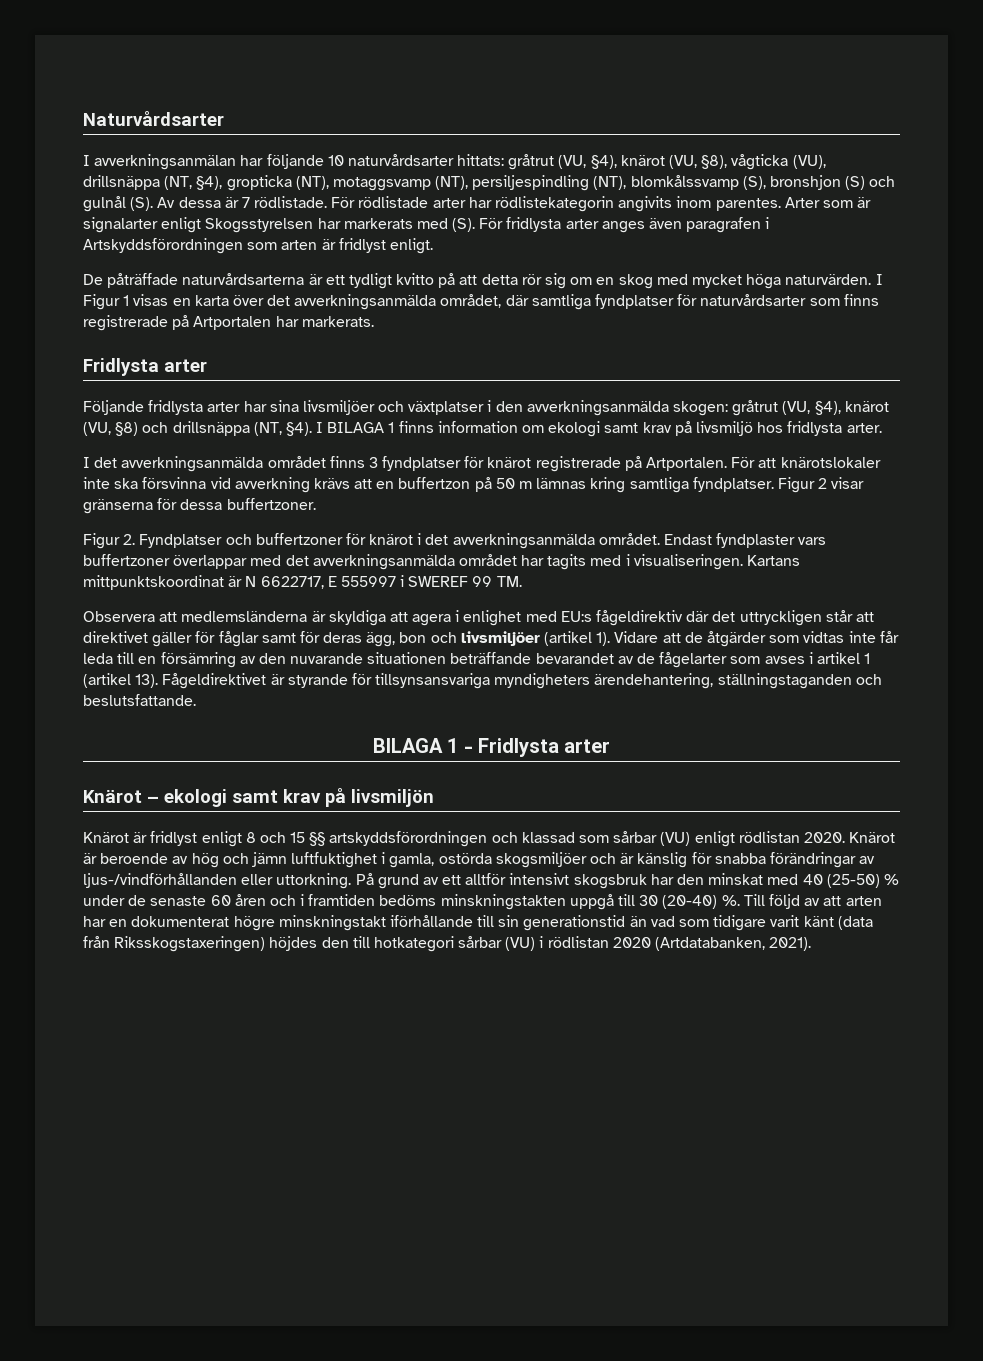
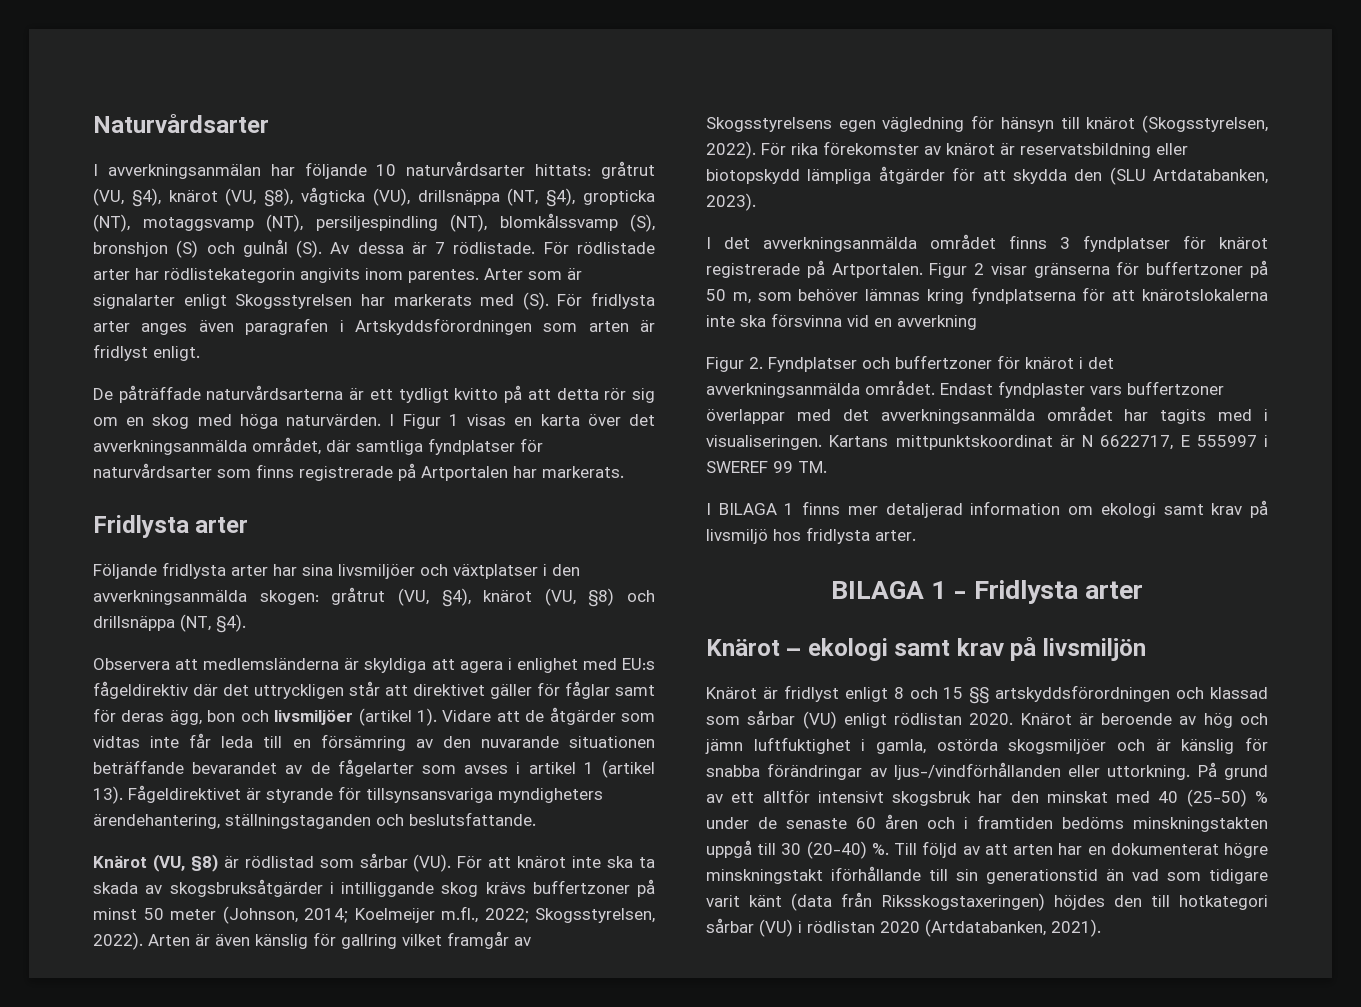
[691,274,742,288] mycket -> (232, 420) none
[316,421,882,437] [83,456,881,472] [83,477,865,493] [83,498,316,514] [83,533,827,549] [83,554,801,570] [83,575,522,590] I BILAGA 1 finns information om ekologi samt krav på livsmiljö hos fridlysta arter. // I det avverkningsanmälda området finns 3 fyndplatser för knärot registrerade på Artportalen. För att knärotslokaler inte ska försvinna vid avverkning krävs att en buffertzon på 50 m lämnas kring samtliga fyndplatser. Figur 2 visar gränserna för dessa buffertzoner. // Figur 2. Fyndplatser och buffertzoner för knärot i det avverkningsanmälda området. Endast fyndplaster vars buffertzoner överlappar med det avverkningsanmälda området har tagits med i visualiseringen. Kartans mittpunktskoordinat är N 6622717, E 555997 i SWEREF 99 TM. -> (246, 623) none
(196, 700) none -> [93,853,655,872] [93,879,655,897] [93,906,655,924] [93,931,531,950] [706,115,1268,133] [706,141,1188,159] [706,166,1268,185] [706,193,756,211] [706,234,1268,252] [706,260,1268,278] [706,287,1268,304] [706,313,977,330] [706,355,1114,372] [706,380,1224,398] [706,406,1268,424] [706,435,1268,450] [706,461,827,473] [706,500,1268,518] [706,527,916,544] // Knärot (VU, §8) är rödlistad som sårbar (VU). För att knärot inte ska ta skada av skogsbruksåtgärder i intilliggande skog krävs buffertzoner på minst 50 meter (Johnson, 2014; Koelmeijer m.fl., 2022; Skogsstyrelsen, 2022). Arten är även känslig för gallring vilket framgår av Skogsstyrelsens egen vägledning för hänsyn till knärot (Skogsstyrelsen, 2022). För rika förekomster av knärot är reservatsbildning eller biotopskydd lämpliga åtgärder för att skydda den (SLU Artdatabanken, 2023). // I det avverkningsanmälda området finns 3 fyndplatser för knärot registrerade på Artportalen. Figur 2 visar gränserna för buffertzoner på 50 m, som behöver lämnas kring fyndplatserna för att knärotslokalerna inte ska försvinna vid en avverkning // Figur 2. Fyndplatser och buffertzoner för knärot i det avverkningsanmälda området. Endast fyndplaster vars buffertzoner överlappar med det avverkningsanmälda området har tagits med i visualiseringen. Kartans mittpunktskoordinat är N 6622717, E 555997 i SWEREF 99 TM. // I BILAGA 1 finns mer detaljerad information om ekologi samt krav på livsmiljö hos fridlysta arter.

